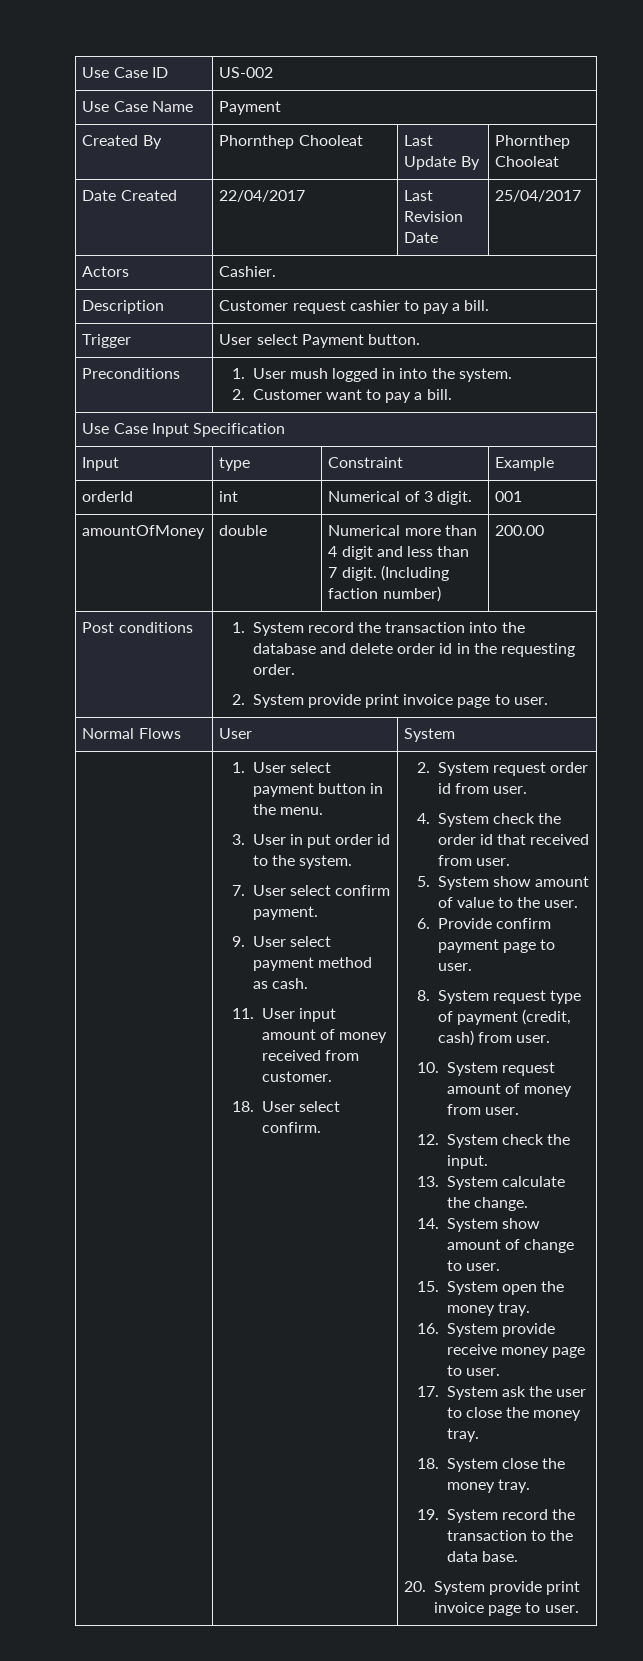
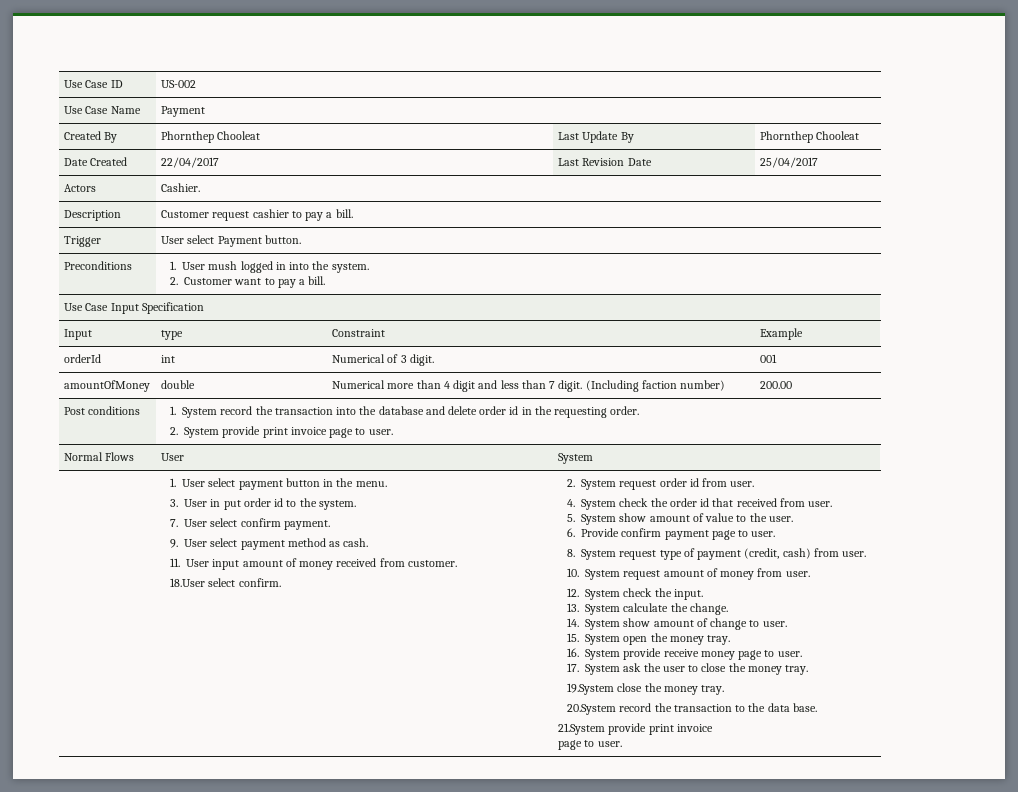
[231,1101,295,1112] 18. User -> [170,578,206,587] 18.User
[416,1458,565,1472] [446,1479,530,1493] [416,1509,498,1523] 18. System close the money tray. // 19. System -> [567,683,725,695] [567,704,617,715] 19.System close the money tray. // 20.System
[404,1581,581,1595] [434,1602,485,1613] 20. System provide print invoice -> [558,723,713,735] 21.System provide print invoice //

